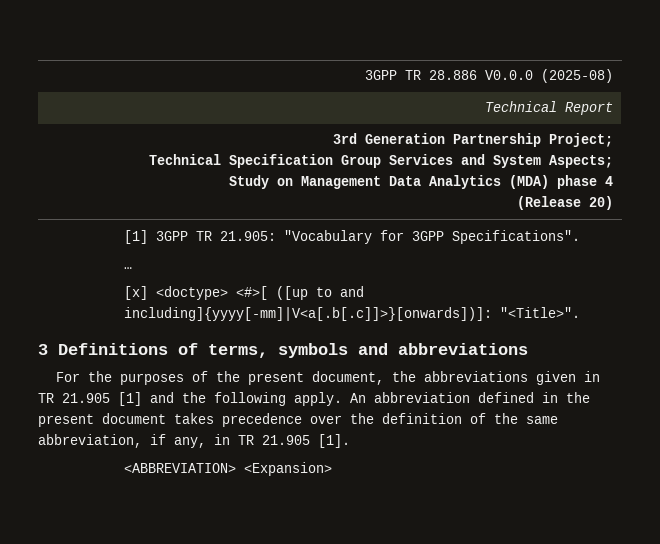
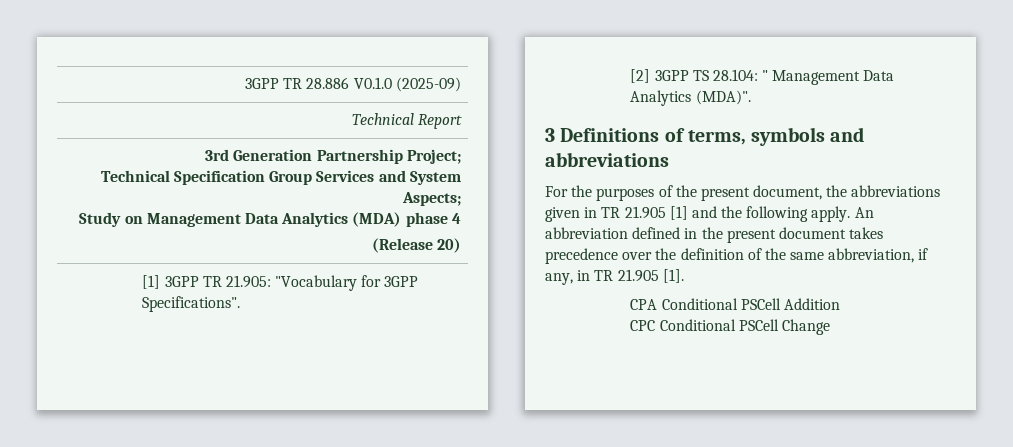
[484,69,613,83] V0.0.0 (2025-08) -> [353,77,461,92] V0.1.0 (2025-09)
[123,267,132,269] [123,286,364,300] [123,307,580,321] … // [x] <doctype> <#>[ ([up to and including]{yyyy[-mm]|V<a[.b[.c]]>}[onwards])]: "<Title>". -> [630,69,895,85] [630,90,751,106] [2] 3GPP TS 28.104: " Management Data Analytics (MDA)".
[123,462,332,476] <ABBREVIATION> <Expansion> -> [630,298,840,310] [630,319,830,335] CPA Conditional PSCell Addition // CPC Conditional PSCell Change

